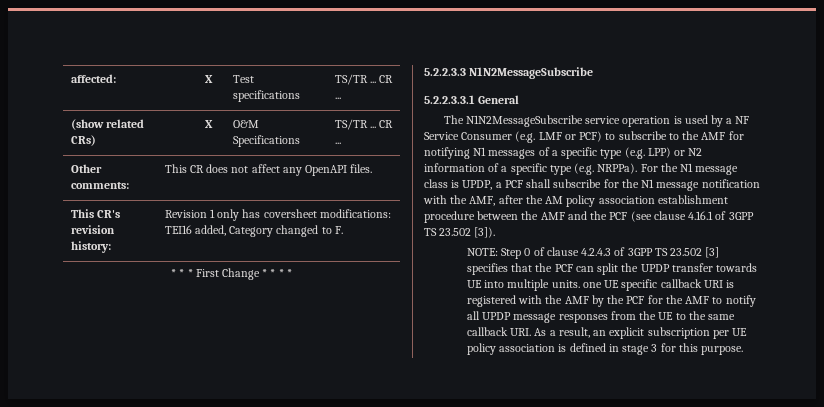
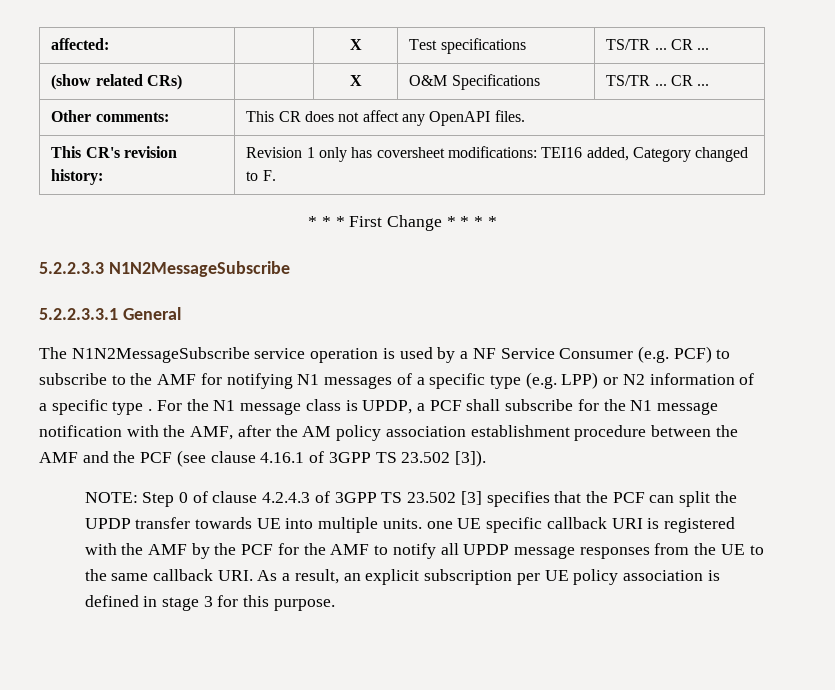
[538,132,576,140] LMF or -> (669, 354) none
[574,163,638,175] (e.g. NRPPa). -> [148,409,153,411] .

